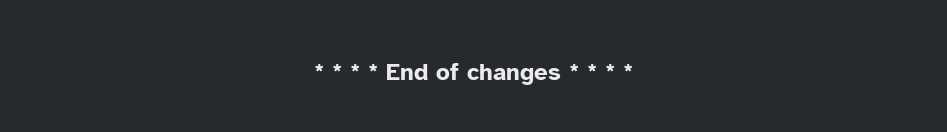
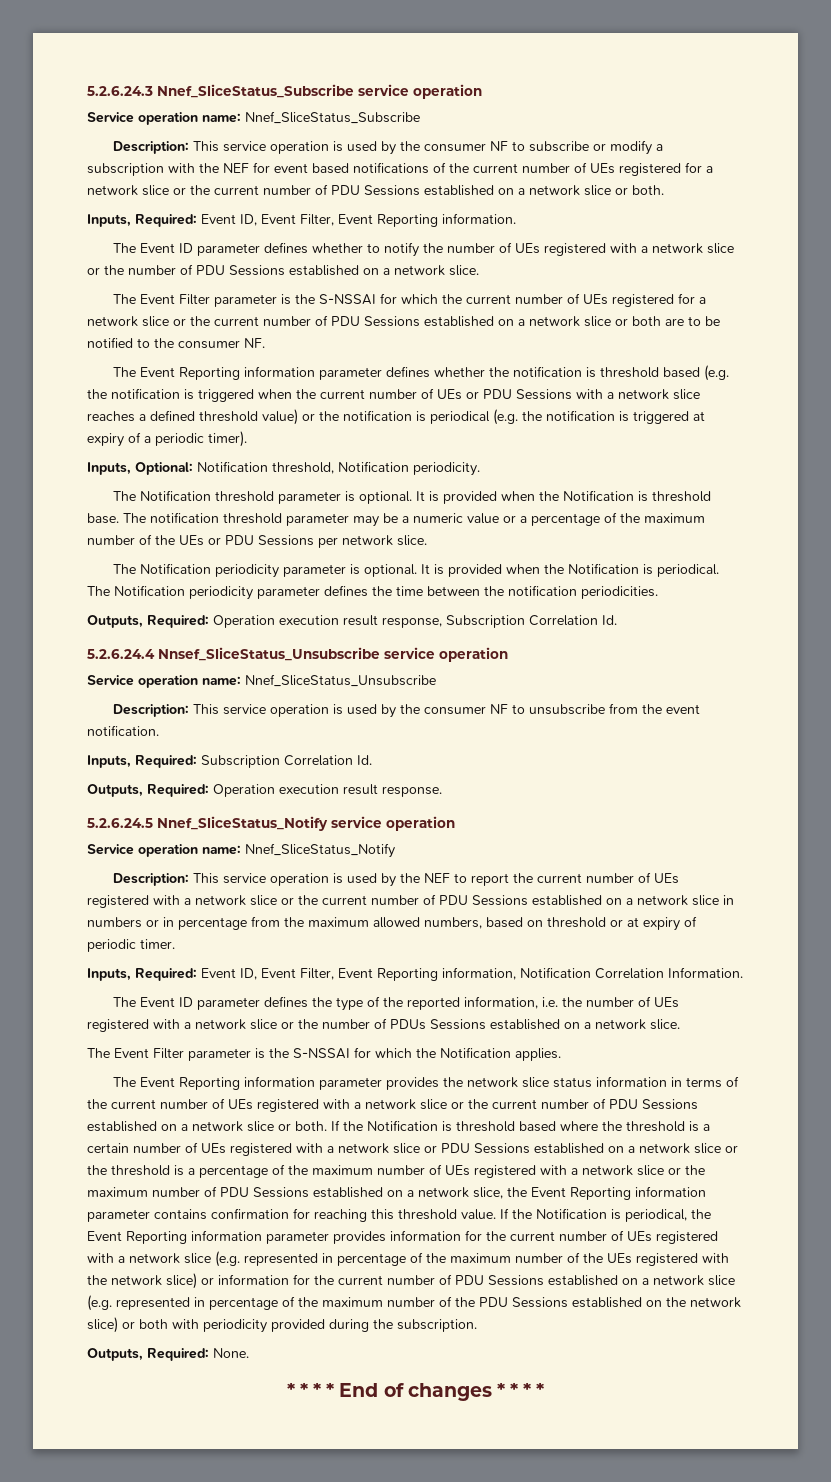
(314, 72) none -> [87,84,482,99] [87,111,420,125] [113,140,664,155] [87,162,713,176] [87,184,664,196] [87,213,516,227] [113,242,735,257] [87,264,479,276] [113,293,707,307] [87,315,720,327] [87,337,265,349] [113,365,730,381] [87,388,700,402] [87,409,705,425] [87,431,247,447] [87,461,480,476] [113,490,712,504] [87,512,705,527] [87,534,427,548] [113,563,720,578] [87,585,658,600] [87,615,617,628] [87,647,508,662] [87,674,436,688] [113,703,701,718] [87,725,159,736] [87,755,372,768] [87,784,442,797] [87,816,455,831] [87,843,395,858] [113,872,680,887] [87,894,734,908] [87,916,697,931] [87,939,175,952] [87,967,743,981] [113,996,680,1011] [87,1018,680,1032] [87,1047,561,1061] [113,1076,740,1090] [87,1098,698,1112] [87,1120,710,1132] [87,1142,738,1156] [87,1164,705,1178] [87,1186,706,1200] [87,1208,711,1222] [87,1230,718,1244] [87,1251,729,1267] [87,1273,735,1289] [87,1295,741,1311] [87,1317,477,1333] [87,1348,249,1361] 5.2.6.24.3 Nnef_SliceStatus_Subscribe service operation // Service operation name: Nnef_SliceStatus_Subscribe // Description: This service operation is used by the consumer NF to subscribe or modify a subscription with the NEF for event based notifications of the current number of UEs registered for a network slice or the current number of PDU Sessions established on a network slice or both. // Inputs, Required: Event ID, Event Filter, Event Reporting information. // The Event ID parameter defines whether to notify the number of UEs registered with a network slice or the number of PDU Sessions established on a network slice. // The Event Filter parameter is the S-NSSAI for which the current number of UEs registered for a network slice or the current number of PDU Sessions established on a network slice or both are to be notified to the consumer NF. // The Event Reporting information parameter defines whether the notification is threshold based (e.g. the notification is triggered when the current number of UEs or PDU Sessions with a network slice reaches a defined threshold value) or the notification is periodical (e.g. the notification is triggered at expiry of a periodic timer). // Inputs, Optional: Notification threshold, Notification periodicity. // The Notification threshold parameter is optional. It is provided when the Notification is threshold base. The notification threshold parameter may be a numeric value or a percentage of the maximum number of the UEs or PDU Sessions per network slice. // The Notification periodicity parameter is optional. It is provided when the Notification is periodical. The Notification periodicity parameter defines the time between the notification periodicities. // Outputs, Required: Operation execution result response, Subscription Correlation Id. // 5.2.6.24.4 Nnsef_SliceStatus_Unsubscribe service operation // Service operation name: Nnef_SliceStatus_Unsubscribe // Description: This service operation is used by the consumer NF to unsubscribe from the event notification. // Inputs, Required: Subscription Correlation Id. // Outputs, Required: Operation execution result response. // 5.2.6.24.5 Nnef_SliceStatus_Notify service operation // Service operation name: Nnef_SliceStatus_Notify // Description: This service operation is used by the NEF to report the current number of UEs registered with a network slice or the current number of PDU Sessions established on a network slice in numbers or in percentage from the maximum allowed numbers, based on threshold or at expiry of periodic timer. // Inputs, Required: Event ID, Event Filter, Event Reporting information, Notification Correlation Information. // The Event ID parameter defines the type of the reported information, i.e. the number of UEs registered with a network slice or the number of PDUs Sessions established on a network slice. // The Event Filter parameter is the S-NSSAI for which the Notification applies. // The Event Reporting information parameter provides the network slice status information in terms of the current number of UEs registered with a network slice or the current number of PDU Sessions established on a network slice or both. If the Notification is threshold based where the threshold is a certain number of UEs registered with a network slice or PDU Sessions established on a network slice or the threshold is a percentage of the maximum number of UEs registered with a network slice or the maximum number of PDU Sessions established on a network slice, the Event Reporting information parameter contains confirmation for reaching this threshold value. If the Notification is periodical, the Event Reporting information parameter provides information for the current number of UEs registered with a network slice (e.g. represented in percentage of the maximum number of the UEs registered with the network slice) or information for the current number of PDU Sessions established on a network slice (e.g. represented in percentage of the maximum number of the PDU Sessions established on the network slice) or both with periodicity provided during the subscription. // Outputs, Required: None. //

